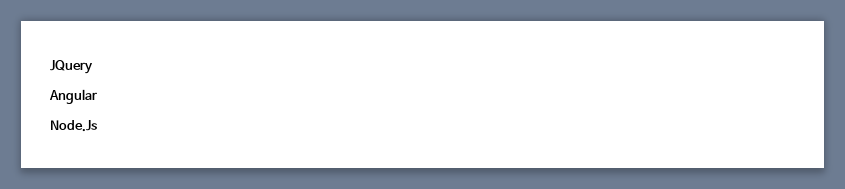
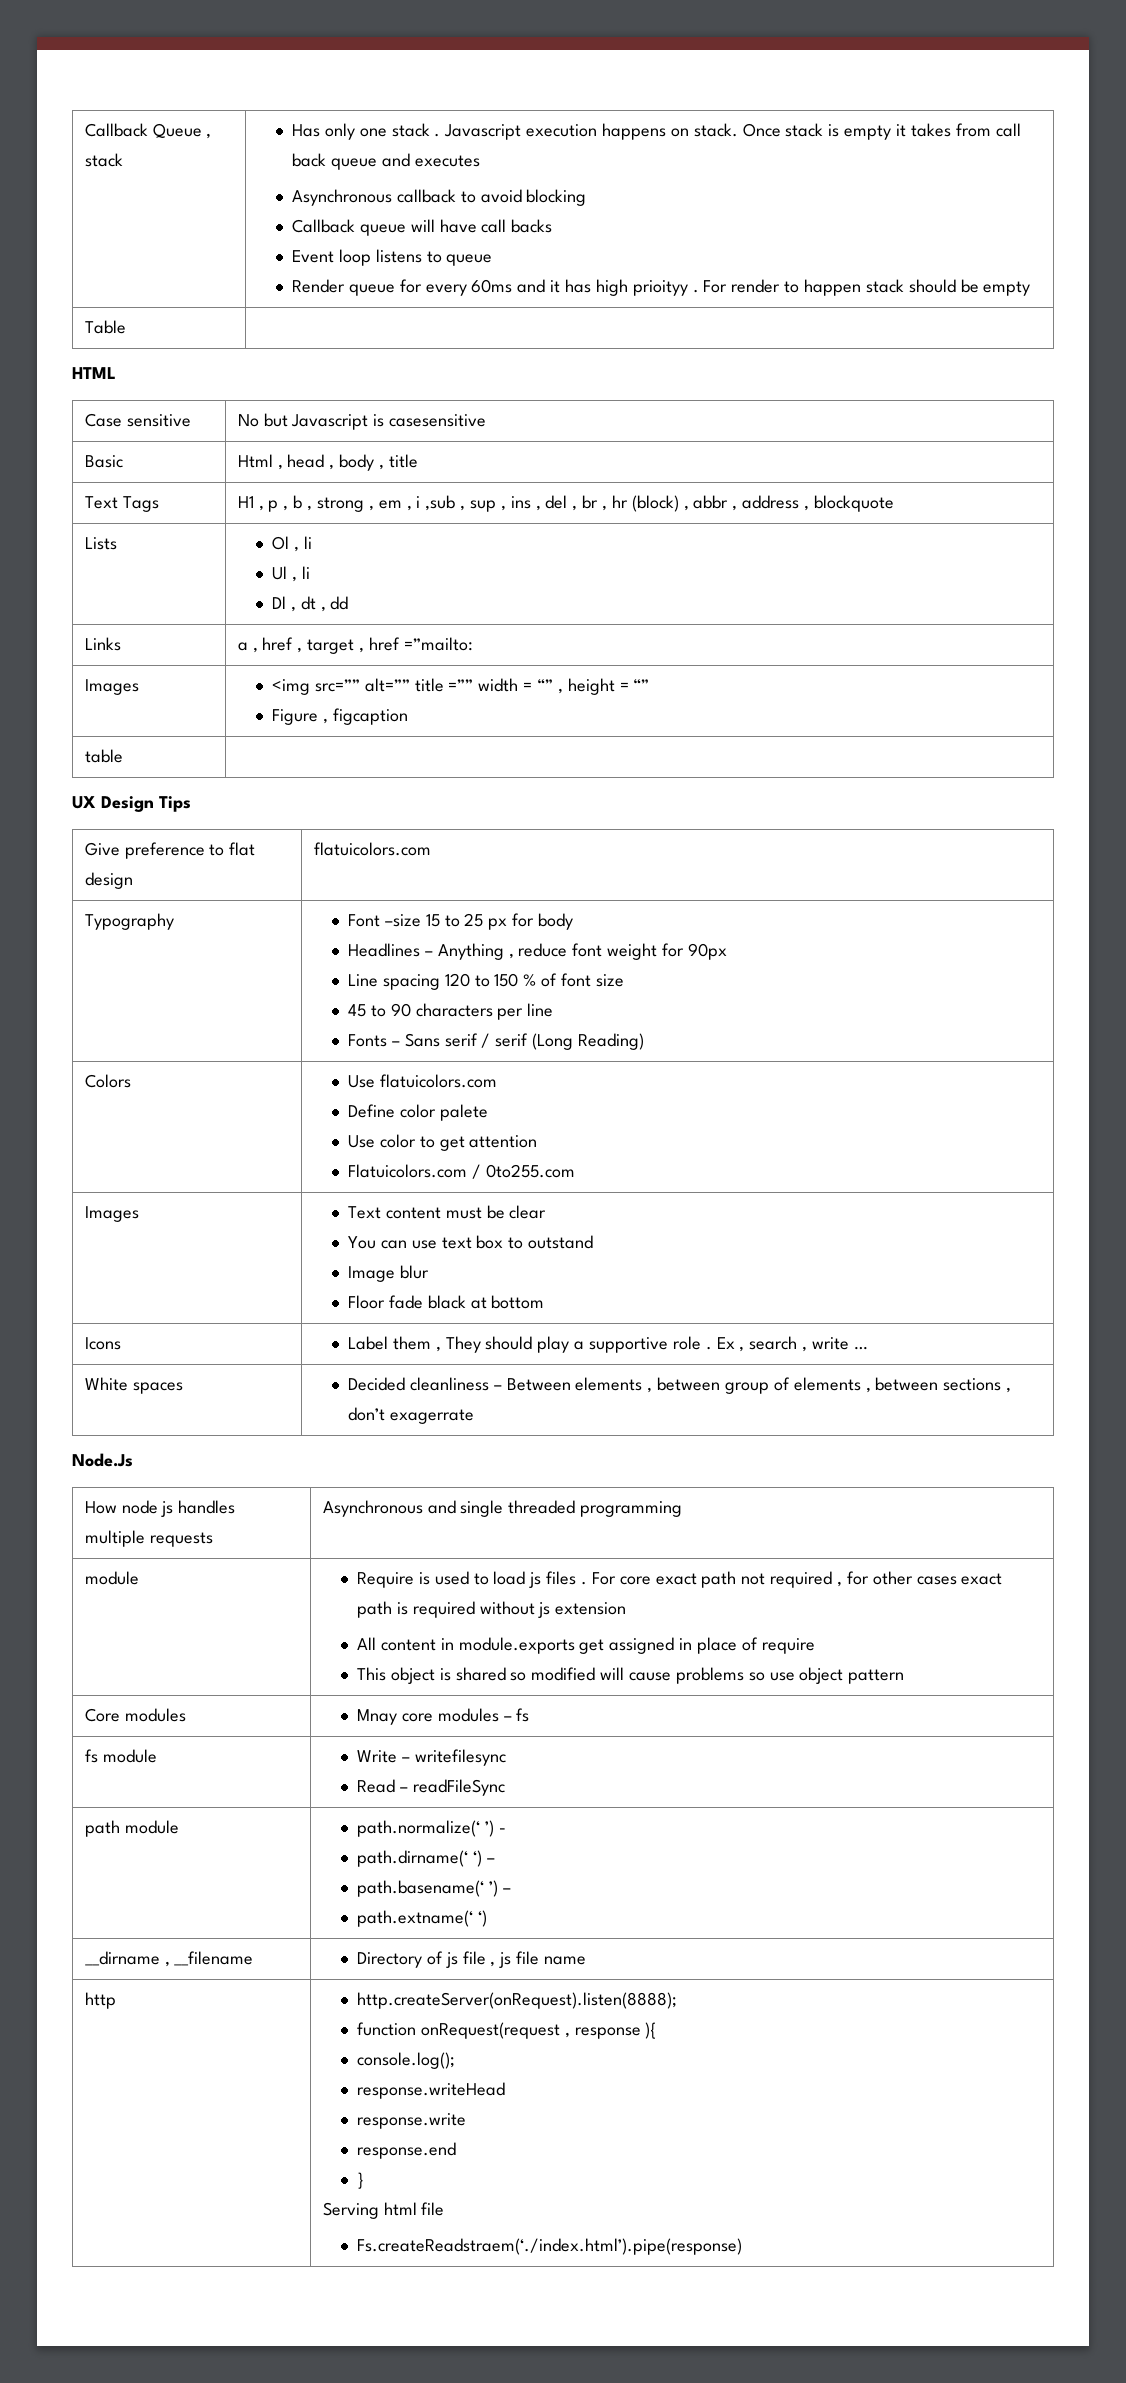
[50,60,93,74] [49,89,97,104] [50,120,97,132] JQuery // Angular // Node.Js -> [84,123,212,139] [84,153,123,167] [291,123,1021,140] [291,153,480,170] [291,189,587,206] [291,219,553,236] [291,249,493,266] [291,279,1031,296] [84,320,126,334] [72,367,116,379] [84,413,191,427] [237,413,487,430] [84,455,123,468] [237,454,418,471] [84,496,159,512] [237,495,894,512] [84,537,117,550] [271,536,312,552] [271,566,310,582] [271,596,349,612] [84,637,121,651] [237,637,473,654] [84,679,139,695] [271,678,650,695] [271,708,408,725] [84,749,123,763] [72,796,191,812] [84,842,256,859] [84,872,133,889] [313,842,431,856] [84,913,174,930] [347,913,573,930] [347,943,727,960] [347,973,624,990] [347,1003,554,1020] [347,1033,644,1050] [84,1074,131,1088] [347,1074,497,1088] [347,1104,488,1121] [347,1134,538,1151] [347,1164,575,1179] [84,1206,139,1222] [347,1205,547,1219] [347,1235,594,1249] [347,1265,429,1282] [347,1295,545,1309] [84,1337,121,1350] [347,1336,868,1353] [84,1377,183,1394] [347,1377,1012,1394] [347,1407,474,1424] [72,1453,133,1467] [84,1500,236,1517] [84,1530,213,1547] [322,1500,683,1517] [84,1571,139,1585] [356,1571,1003,1588] [356,1601,627,1618] [356,1637,815,1654] [356,1667,905,1684] [84,1708,186,1722] [356,1708,530,1725] [84,1749,157,1763] [356,1749,506,1766] [356,1779,505,1796] [84,1820,179,1837] [356,1820,506,1837] [356,1850,495,1867] [356,1880,511,1897] [356,1910,487,1927] [84,1951,254,1967] [356,1951,586,1968] [84,1992,116,2009] [356,1992,677,2009] [356,2022,657,2039] [356,2052,455,2069] [356,2082,505,2099] [356,2113,466,2129] [356,2142,456,2159] [356,2172,364,2189] [322,2202,445,2219] [356,2238,742,2255] Callback Queue , stack | Has only one stack . Javascript execution happens on stack. Once stack is empty it takes from call back queue and executes // Asynchronous callback to avoid blocking // Callback queue will have call backs // Event loop listens to queue // Render queue for every 60ms and it has high prioityy . For render to happen stack should be empty // Table | // HTML // Case sensitive | No but Javascript is casesensitive // Basic | Html , head , body , title // Text Tags | H1 , p , b , strong , em , i ,sub , sup , ins , del , br , hr (block) , abbr , address , blockquote // Lists | Ol , li // Ul , li // Dl , dt , dd // Links | a , href , target , href =”mailto: // Images | <img src=”” alt=”” title =”” width = “” , height = “” // Figure , figcaption // table | // UX Design Tips // Give preference to flat design | flatuicolors.com // Typography | Font –size 15 to 25 px for body // Headlines – Anything , reduce font weight for 90px // Line spacing 120 to 150 % of font size // 45 to 90 characters per line // Fonts – Sans serif / serif (Long Reading) // Colors | Use flatuicolors.com // Define color palete // Use color to get attention // Flatuicolors.com / 0to255.com // Images | Text content must be clear // You can use text box to outstand // Image blur // Floor fade black at bottom // Icons | Label them , They should play a supportive role . Ex , search , write … // White spaces | Decided cleanliness – Between elements , between group of elements , between sections , don’t exagerrate // Node.Js // How node js handles multiple requests | Asynchronous and single threaded programming // module | Require is used to load js files . For core exact path not required , for other cases exact path is required without js extension // All content in module.exports get assigned in place of require // This object is shared so modified will cause problems so use object pattern // Core modules | Mnay core modules – fs // fs module | Write – writefilesync // Read – readFileSync // path module | path.normalize(‘ ’) - // path.dirname(‘ ‘) – // path.basename(‘ ’) – // path.extname(‘ ‘) // __dirname , __filename | Directory of js file , js file name // http | http.createServer(onRequest).listen(8888); // function onRequest(request , response ){ // console.log(); // response.writeHead // response.write // response.end // } // Serving html file // Fs.createReadstraem(‘./index.html’).pipe(response)

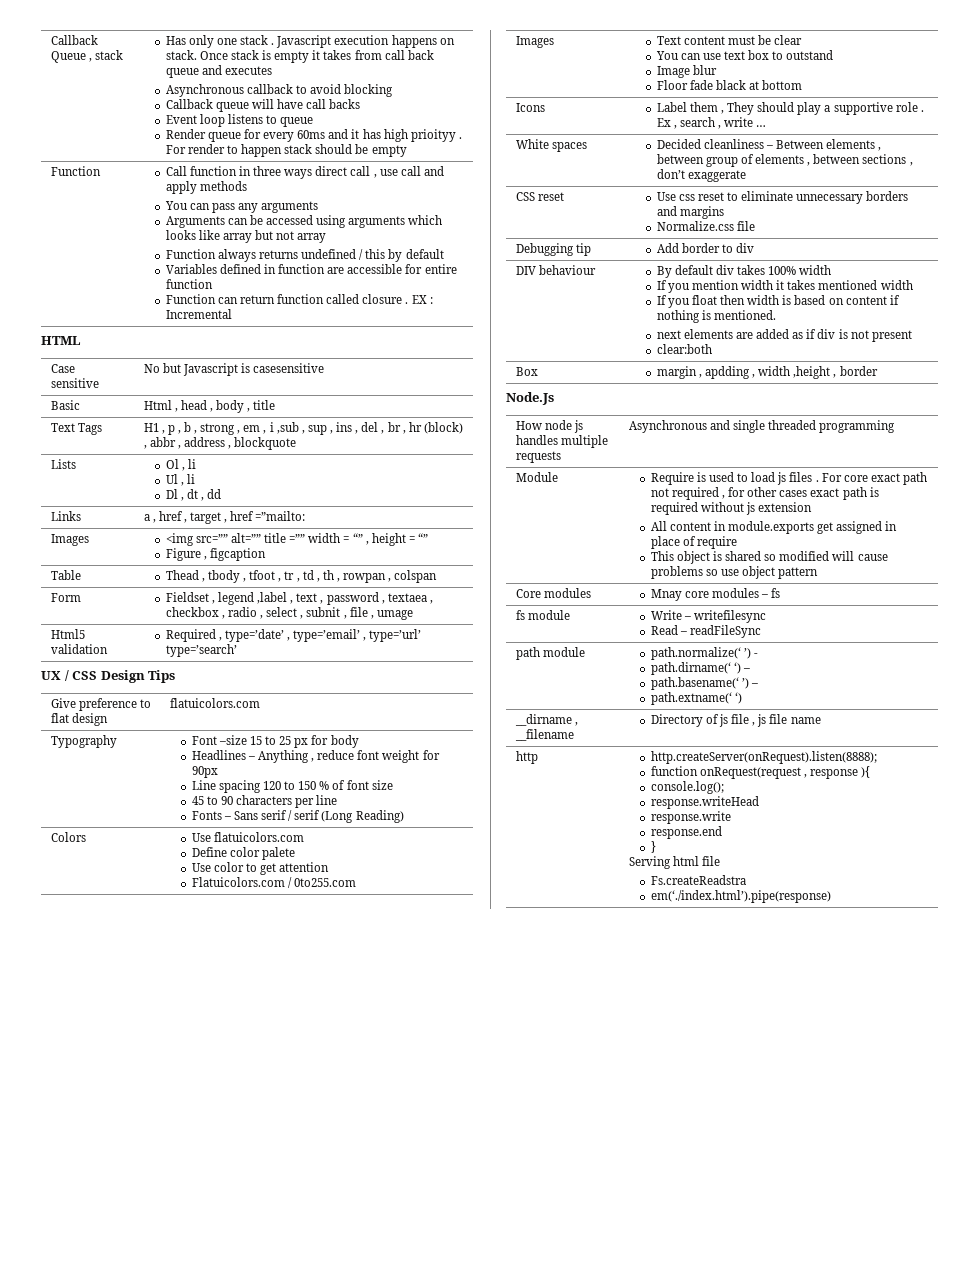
[84,320,126,334] Table | -> [50,166,101,176] [165,166,444,179] [165,181,247,194] [164,201,319,213] [165,215,443,228] [165,230,327,243] [165,249,444,262] [165,264,457,274] [165,279,213,289] [165,294,433,304] [165,309,232,319] Function | Call function in three ways direct call , use call and apply methods // You can pass any arguments // Arguments can be accessed using arguments which looks like array but not array // Function always returns undefined / this by default // Variables defined in function are accessible for entire function // Function can return function called closure . EX : Incremental
[84,749,123,763] table | -> [50,570,81,580] [165,570,438,583] [50,593,81,602] [165,592,433,605] [165,607,413,620] [50,629,85,639] [50,644,108,654] [165,629,422,642] [165,644,237,657] Table | Thead , tbody , tfoot , tr , td , th , rowpan , colspan // Form | Fieldset , legend ,label , text , password , textaea , checkbox , radio , select , subnit , file , umage // Html5 validation | Required , type=’date’ , type=’email’ , type=’url’ type=’search’
(96, 802) none -> [64,670,98,681] / CSS
[389,1409,474,1424] exagerrate -> [687,170,746,182] [515,192,564,201] [656,191,909,204] [656,206,724,219] [656,221,755,231] [515,243,591,256] [656,243,755,253] [515,265,596,275] [656,265,832,278] [656,280,913,293] [656,295,900,308] [656,310,777,323] [656,329,912,342] [656,344,712,354] [515,367,538,376] [656,366,878,379] exaggerate // CSS reset | Use css reset to eliminate unnecessary borders and margins // Normalize.css file // Debugging tip | Add border to div // DIV behaviour | By default div takes 100% width // If you mention width it takes mentioned width // If you float then width is based on content if nothing is mentioned. // next elements are added as if div is not present // clear:both // Box | margin , apdding , width ,height , border
[84,1571,139,1585] module -> [515,472,558,482] Module
[356,2238,742,2255] Fs.createReadstraem(‘./index.html’).pipe(response) -> [650,875,746,885] [650,890,831,903] Fs.createReadstra // em(‘./index.html’).pipe(response)

